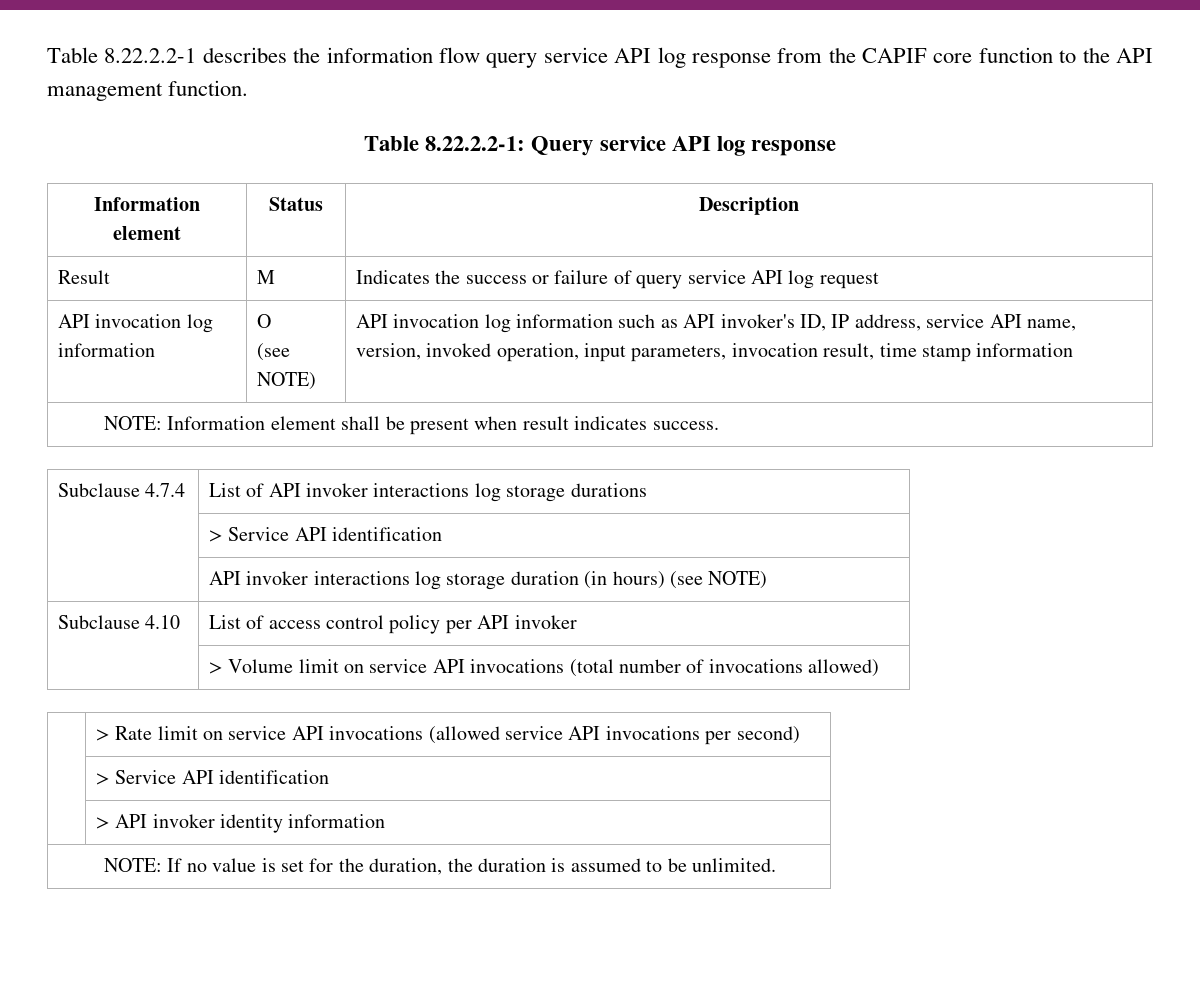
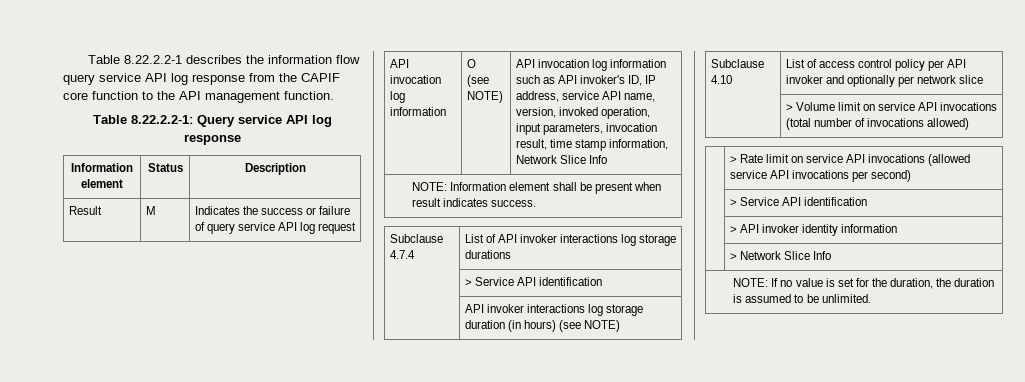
[976,343,1074,357] information -> [608,139,668,150] [515,155,607,164] information, Network Slice Info
(577, 622) none -> [825,75,984,87] and optionally per network slice
(386, 821) none -> [729,251,831,260] // | > Network Slice Info

